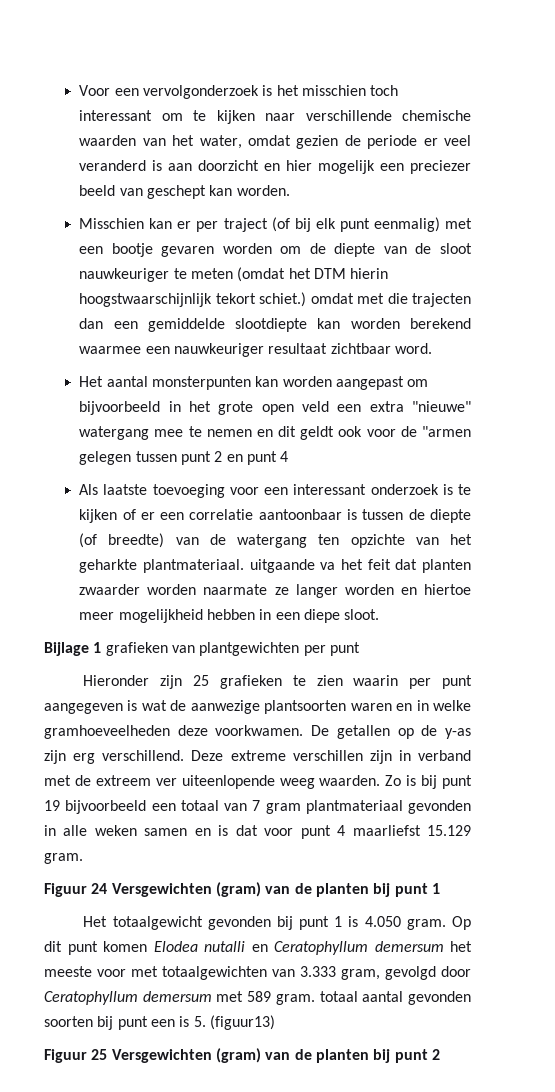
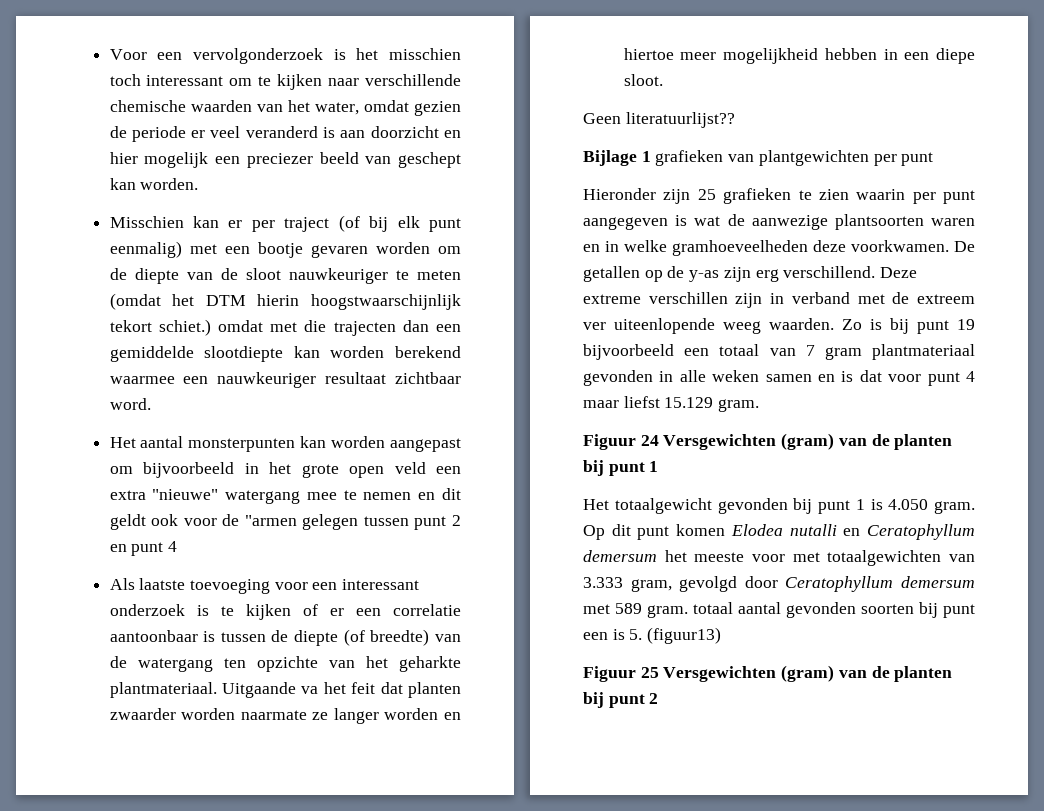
[249,559,315,573] uitgaande -> [221,682,296,698] Uitgaande
(380, 614) none -> [583,112,735,128] // Geen literatuurlijst??
[352,825,421,836] maarliefst -> [583,396,660,408] maar liefst

